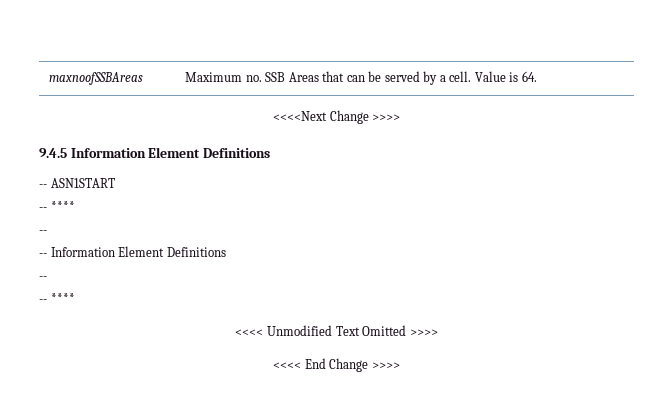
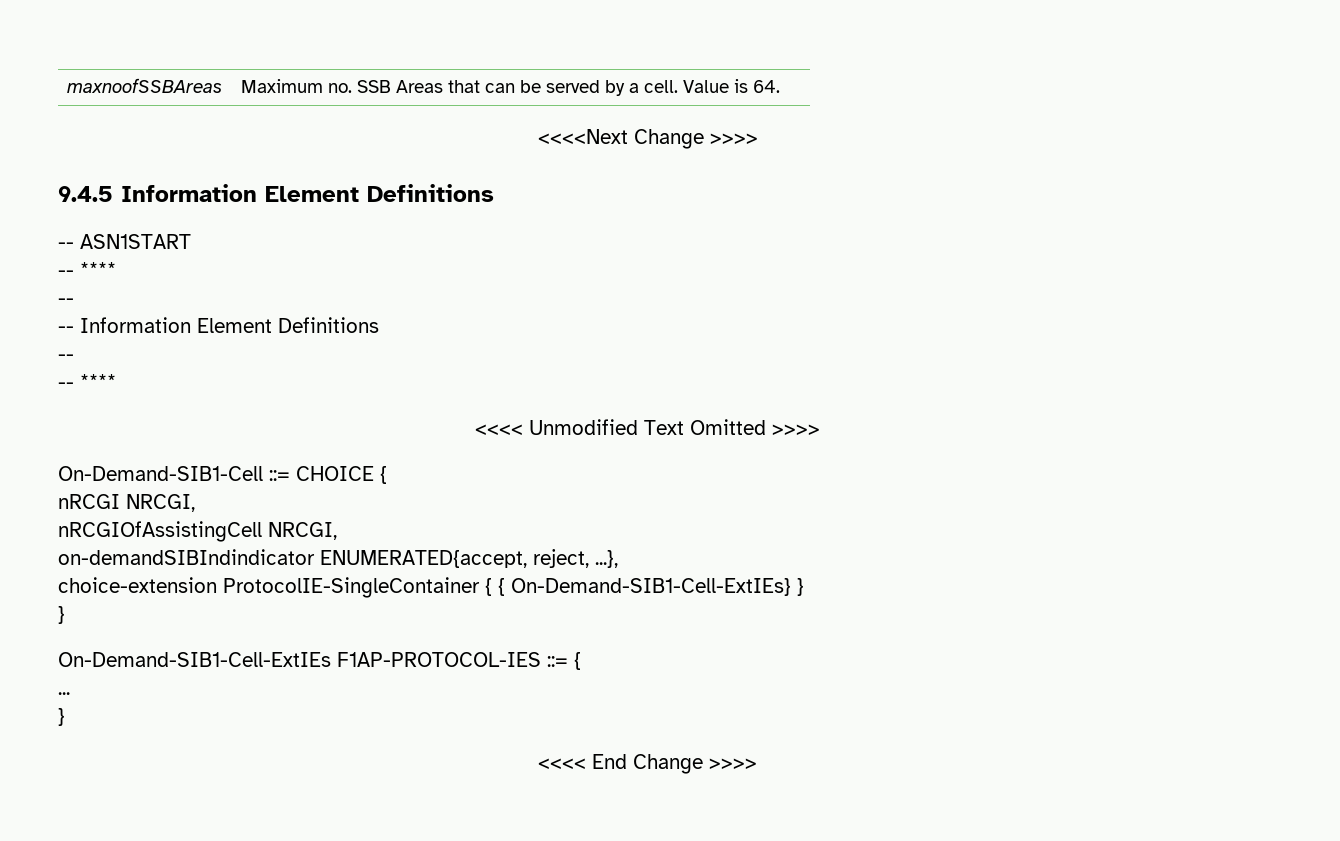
(438, 332) none -> [58,466,387,484] [58,494,195,512] [58,521,337,542] [58,549,618,568] [58,577,804,598] [58,606,65,624] [58,652,581,670] [58,692,70,695] [58,708,65,726] // On-Demand-SIB1-Cell ::= CHOICE { // nRCGI NRCGI, // nRCGIOfAssistingCell NRCGI, // on-demandSIBIndindicator ENUMERATED{accept, reject, ...}, // choice-extension ProtocolIE-SingleContainer { { On-Demand-SIB1-Cell-ExtIEs} } // } // On-Demand-SIB1-Cell-ExtIEs F1AP-PROTOCOL-IES ::= { // ... // }

